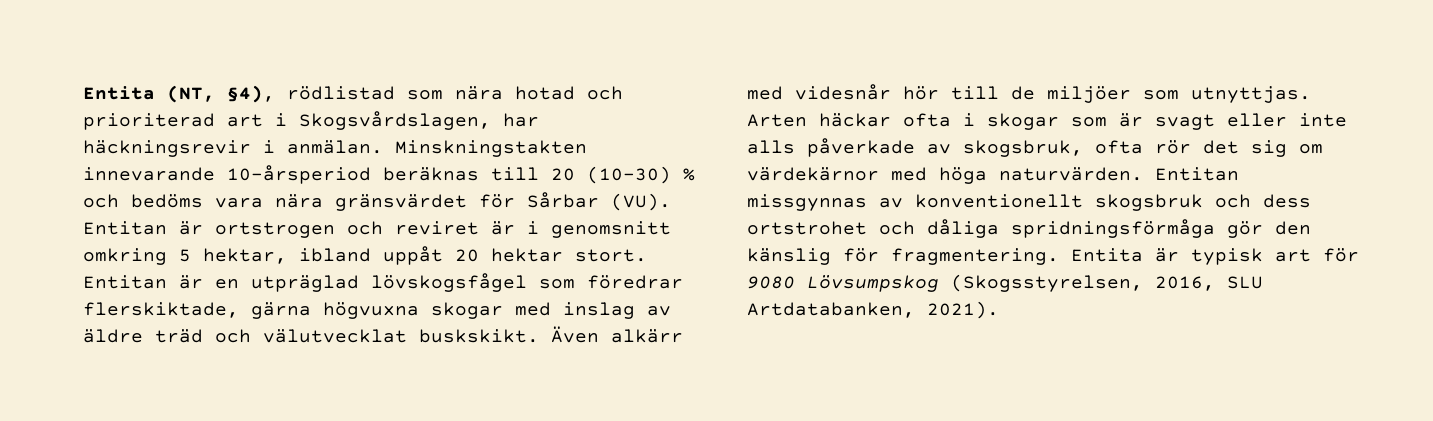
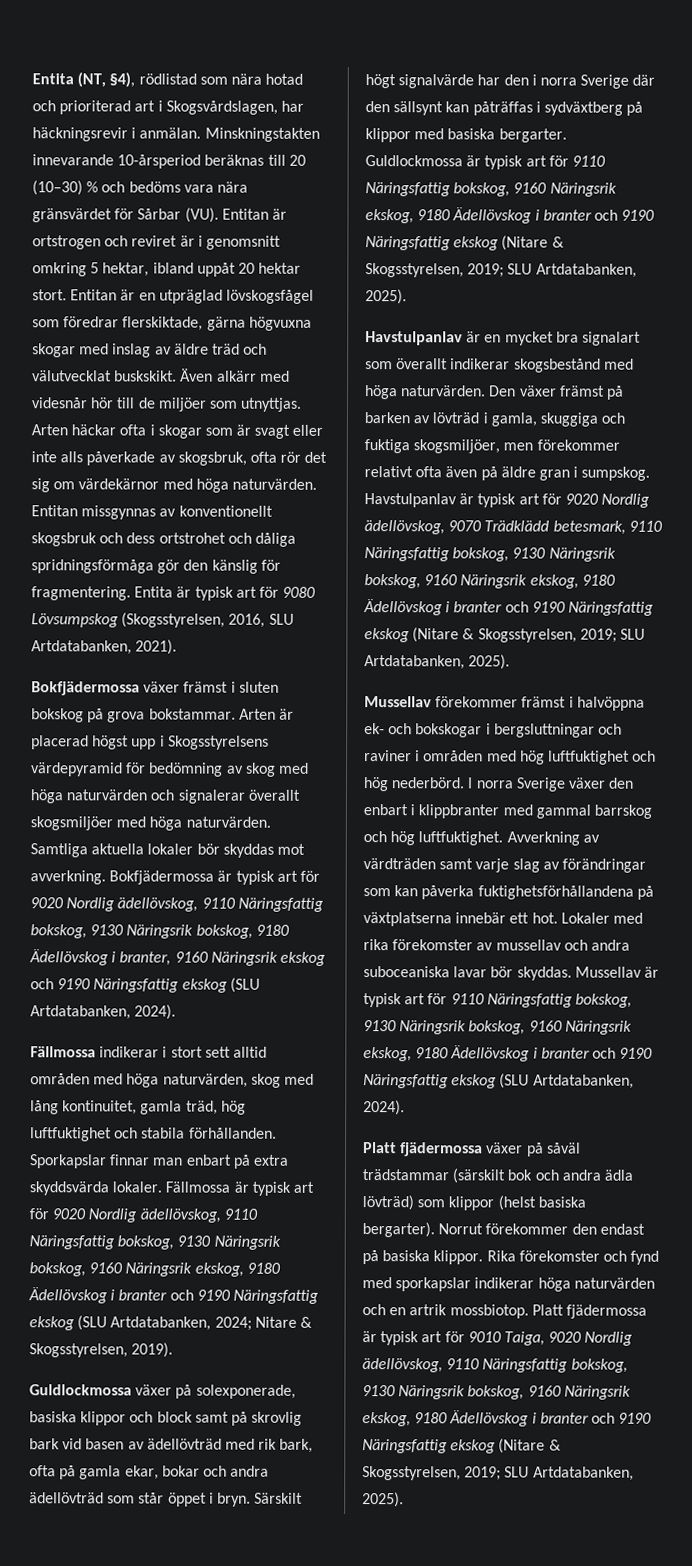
(999, 310) none -> [31,681,279,696] [31,708,294,723] [31,735,269,750] [31,762,309,777] [30,789,300,804] [30,816,271,831] [30,843,305,858] [30,870,320,885] [30,897,324,912] [30,924,290,939] [29,949,326,966] [30,977,260,993] [30,1004,177,1020] [30,1046,267,1058] [30,1073,314,1088] [30,1100,246,1115] [30,1127,277,1142] [29,1154,289,1169] [29,1181,314,1196] [29,1208,258,1223] [29,1235,281,1250] [29,1262,281,1277] [28,1287,319,1304] [29,1315,312,1331] [29,1342,174,1358] [29,1384,296,1399] [29,1411,303,1426] [29,1438,314,1453] [29,1465,270,1480] [29,1492,304,1507] [365,74,656,89] [365,101,644,116] [365,128,567,143] [365,155,606,170] [365,182,617,197] [365,207,656,224] [365,235,564,251] [365,263,637,278] [365,289,407,305] [365,331,641,346] [365,358,634,373] [365,385,624,400] [364,412,626,427] [364,439,620,454] [364,466,651,481] [364,493,651,508] [364,520,663,535] [364,547,616,562] [364,574,616,589] [363,599,654,616] [364,627,645,643] [364,654,511,670] [364,696,645,711] [364,723,622,738] [364,750,657,765] [363,777,635,792] [363,804,652,819] [363,831,600,846] [363,858,646,873] [363,885,654,900] [363,912,643,927] [363,939,630,951] [363,966,659,981] [363,993,632,1008] [363,1020,632,1035] [363,1045,654,1062] [363,1073,634,1089] [363,1100,405,1116] [363,1142,581,1157] [362,1168,633,1184] [362,1195,586,1211] [362,1222,645,1238] [362,1250,660,1265] [362,1277,655,1292] [362,1304,647,1319] [362,1331,634,1346] [362,1358,628,1373] [362,1385,631,1400] [362,1410,653,1427] [362,1438,561,1454] [362,1466,634,1481] [362,1492,404,1508] // Bokfjädermossa växer främst i sluten bokskog på grova bokstammar. Arten är placerad högst upp i Skogsstyrelsens värdepyramid för bedömning av skog med höga naturvärden och signalerar överallt skogsmiljöer med höga naturvärden. Samtliga aktuella lokaler bör skyddas mot avverkning. Bokfjädermossa är typisk art för 9020 Nordlig ädellövskog, 9110 Näringsfattig bokskog, 9130 Näringsrik bokskog, 9180 Ädellövskog i branter, 9160 Näringsrik ekskog och 9190 Näringsfattig ekskog (SLU Artdatabanken, 2024). // Fällmossa indikerar i stort sett alltid områden med höga naturvärden, skog med lång kontinuitet, gamla träd, hög luftfuktighet och stabila förhållanden. Sporkapslar finnar man enbart på extra skyddsvärda lokaler. Fällmossa är typisk art för 9020 Nordlig ädellövskog, 9110 Näringsfattig bokskog, 9130 Näringsrik bokskog, 9160 Näringsrik ekskog, 9180 Ädellövskog i branter och 9190 Näringsfattig ekskog (SLU Artdatabanken, 2024; Nitare & Skogsstyrelsen, 2019). // Guldlockmossa växer på solexponerade, basiska klippor och block samt på skrovlig bark vid basen av ädellövträd med rik bark, ofta på gamla ekar, bokar och andra ädellövträd som står öppet i bryn. Särskilt högt signalvärde har den i norra Sverige där den sällsynt kan påträffas i sydväxtberg på klippor med basiska bergarter. Guldlockmossa är typisk art för 9110 Näringsfattig bokskog, 9160 Näringsrik ekskog, 9180 Ädellövskog i branter och 9190 Näringsfattig ekskog (Nitare & Skogsstyrelsen, 2019; SLU Artdatabanken, 2025). // Havstulpanlav är en mycket bra signalart som överallt indikerar skogsbestånd med höga naturvärden. Den växer främst på barken av lövträd i gamla, skuggiga och fuktiga skogsmiljöer, men förekommer relativt ofta även på äldre gran i sumpskog. Havstulpanlav är typisk art för 9020 Nordlig ädellövskog, 9070 Trädklädd betesmark, 9110 Näringsfattig bokskog, 9130 Näringsrik bokskog, 9160 Näringsrik ekskog, 9180 Ädellövskog i branter och 9190 Näringsfattig ekskog (Nitare & Skogsstyrelsen, 2019; SLU Artdatabanken, 2025). // Mussellav förekommer främst i halvöppna ek- och bokskogar i bergsluttningar och raviner i områden med hög luftfuktighet och hög nederbörd. I norra Sverige växer den enbart i klippbranter med gammal barrskog och hög luftfuktighet. Avverkning av värdträden samt varje slag av förändringar som kan påverka fuktighetsförhållandena på växtplatserna innebär ett hot. Lokaler med rika förekomster av mussellav och andra suboceaniska lavar bör skyddas. Mussellav är typisk art för 9110 Näringsfattig bokskog, 9130 Näringsrik bokskog, 9160 Näringsrik ekskog, 9180 Ädellövskog i branter och 9190 Näringsfattig ekskog (SLU Artdatabanken, 2024). // Platt fjädermossa växer på såväl trädstammar (särskilt bok och andra ädla lövträd) som klippor (helst basiska bergarter). Norrut förekommer den endast på basiska klippor. Rika förekomster och fynd med sporkapslar indikerar höga naturvärden och en artrik mossbiotop. Platt fjädermossa är typisk art för 9010 Taiga, 9020 Nordlig ädellövskog, 9110 Näringsfattig bokskog, 9130 Näringsrik bokskog, 9160 Näringsrik ekskog, 9180 Ädellövskog i branter och 9190 Näringsfattig ekskog (Nitare & Skogsstyrelsen, 2019; SLU Artdatabanken, 2025).

